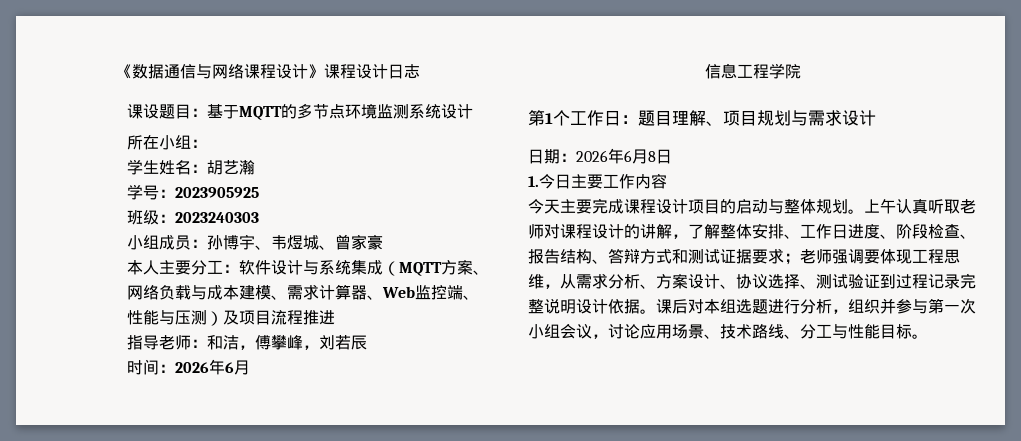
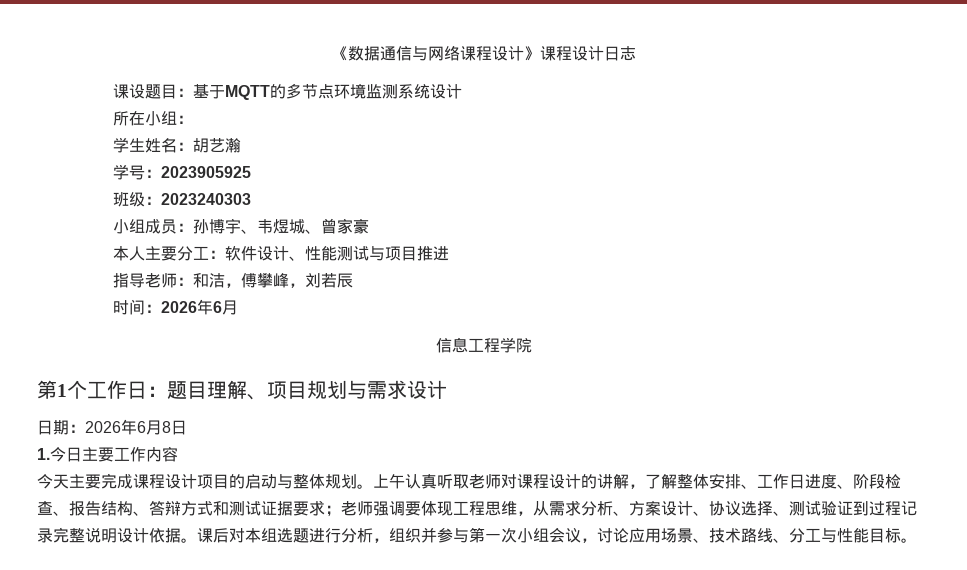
[303,260,490,276] [127,284,480,300] [127,310,304,326] 与系统集成（MQTT方案、网络负载与成本建模、需求计算器、Web监控端、性能与压测）及项目流程 -> [289,246,418,261] 、性能测试与项目

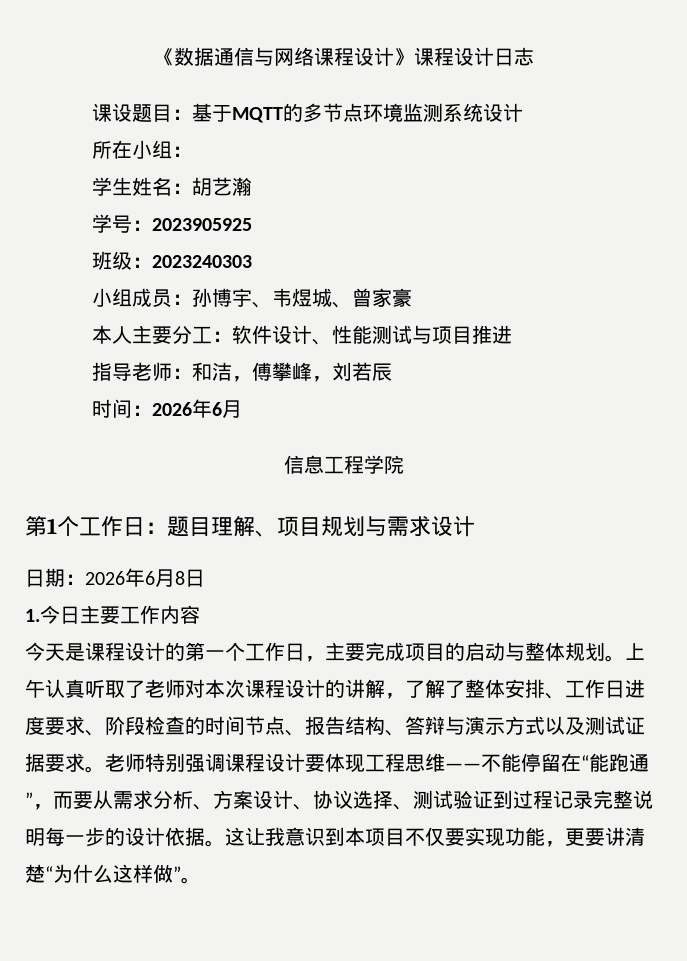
[69,473,197,489] 主要完成课程设计 -> [65,642,405,662] 是课程设计的第一个工作日，主要完成
[469,474,517,489] 老师对 -> [125,679,245,698] 了老师对本次
(677, 481) none -> [445,680,465,698] 了
(837, 481) none -> [45,716,85,735] 要求
(53, 508) none -> [185,716,285,735] 的时间节点
[181,500,533,517] 方式和测试证据要求；老师强调要体现工程思维， -> [445,716,645,735] [25,753,649,773] [25,791,93,810] 与演示方式以及测试证据要求。老师特别强调课程设计要体现工程思维——不能停留在“能跑通”，而要
(117, 535) none -> [45,827,125,847] 每一步的
[197,527,901,543] 课后对本组选题进行分析，组织并参与第一次小组会议，讨论应用场景、技术路线、分工与性能目标 -> [225,827,645,847] [25,864,181,883] 这让我意识到本项目不仅要实现功能，更要讲清楚“为什么这样做”

